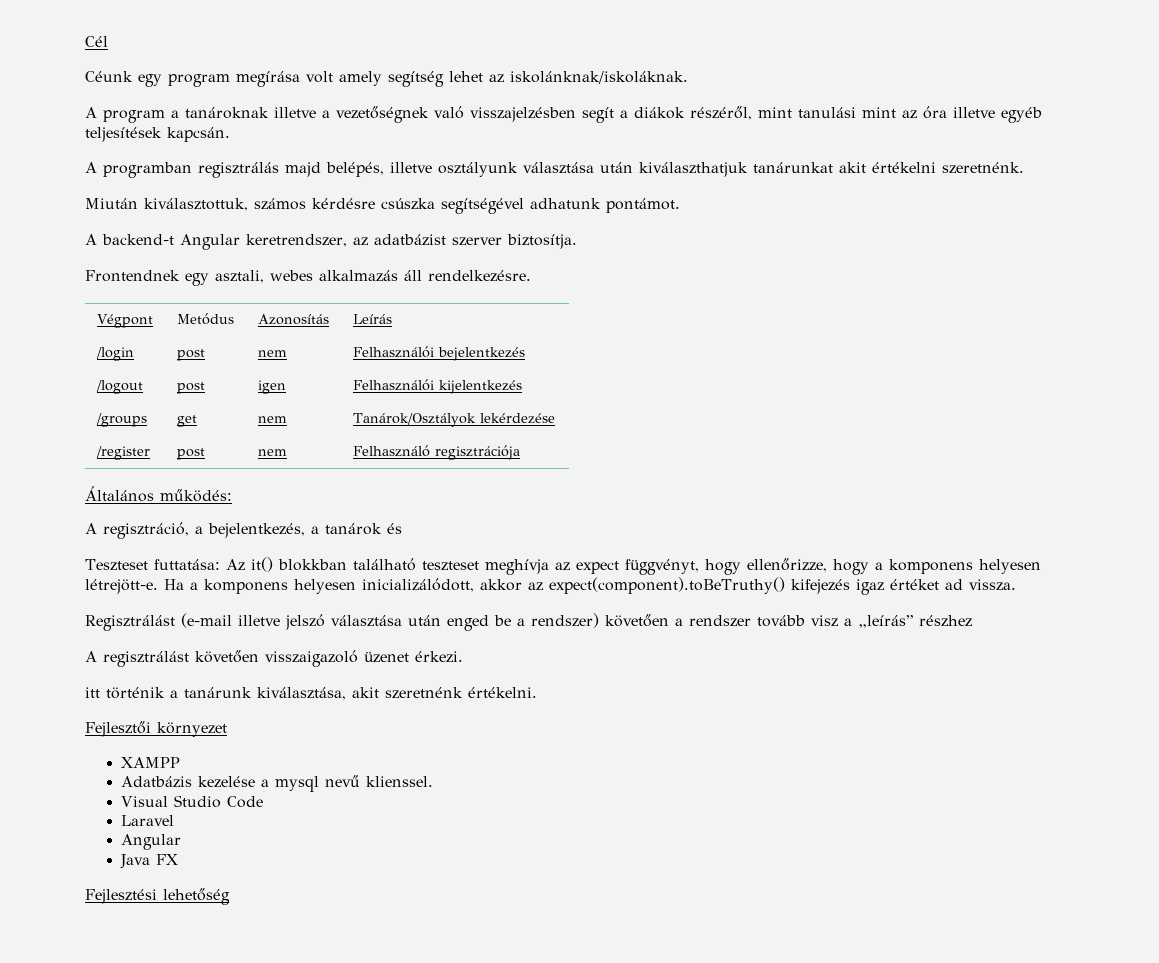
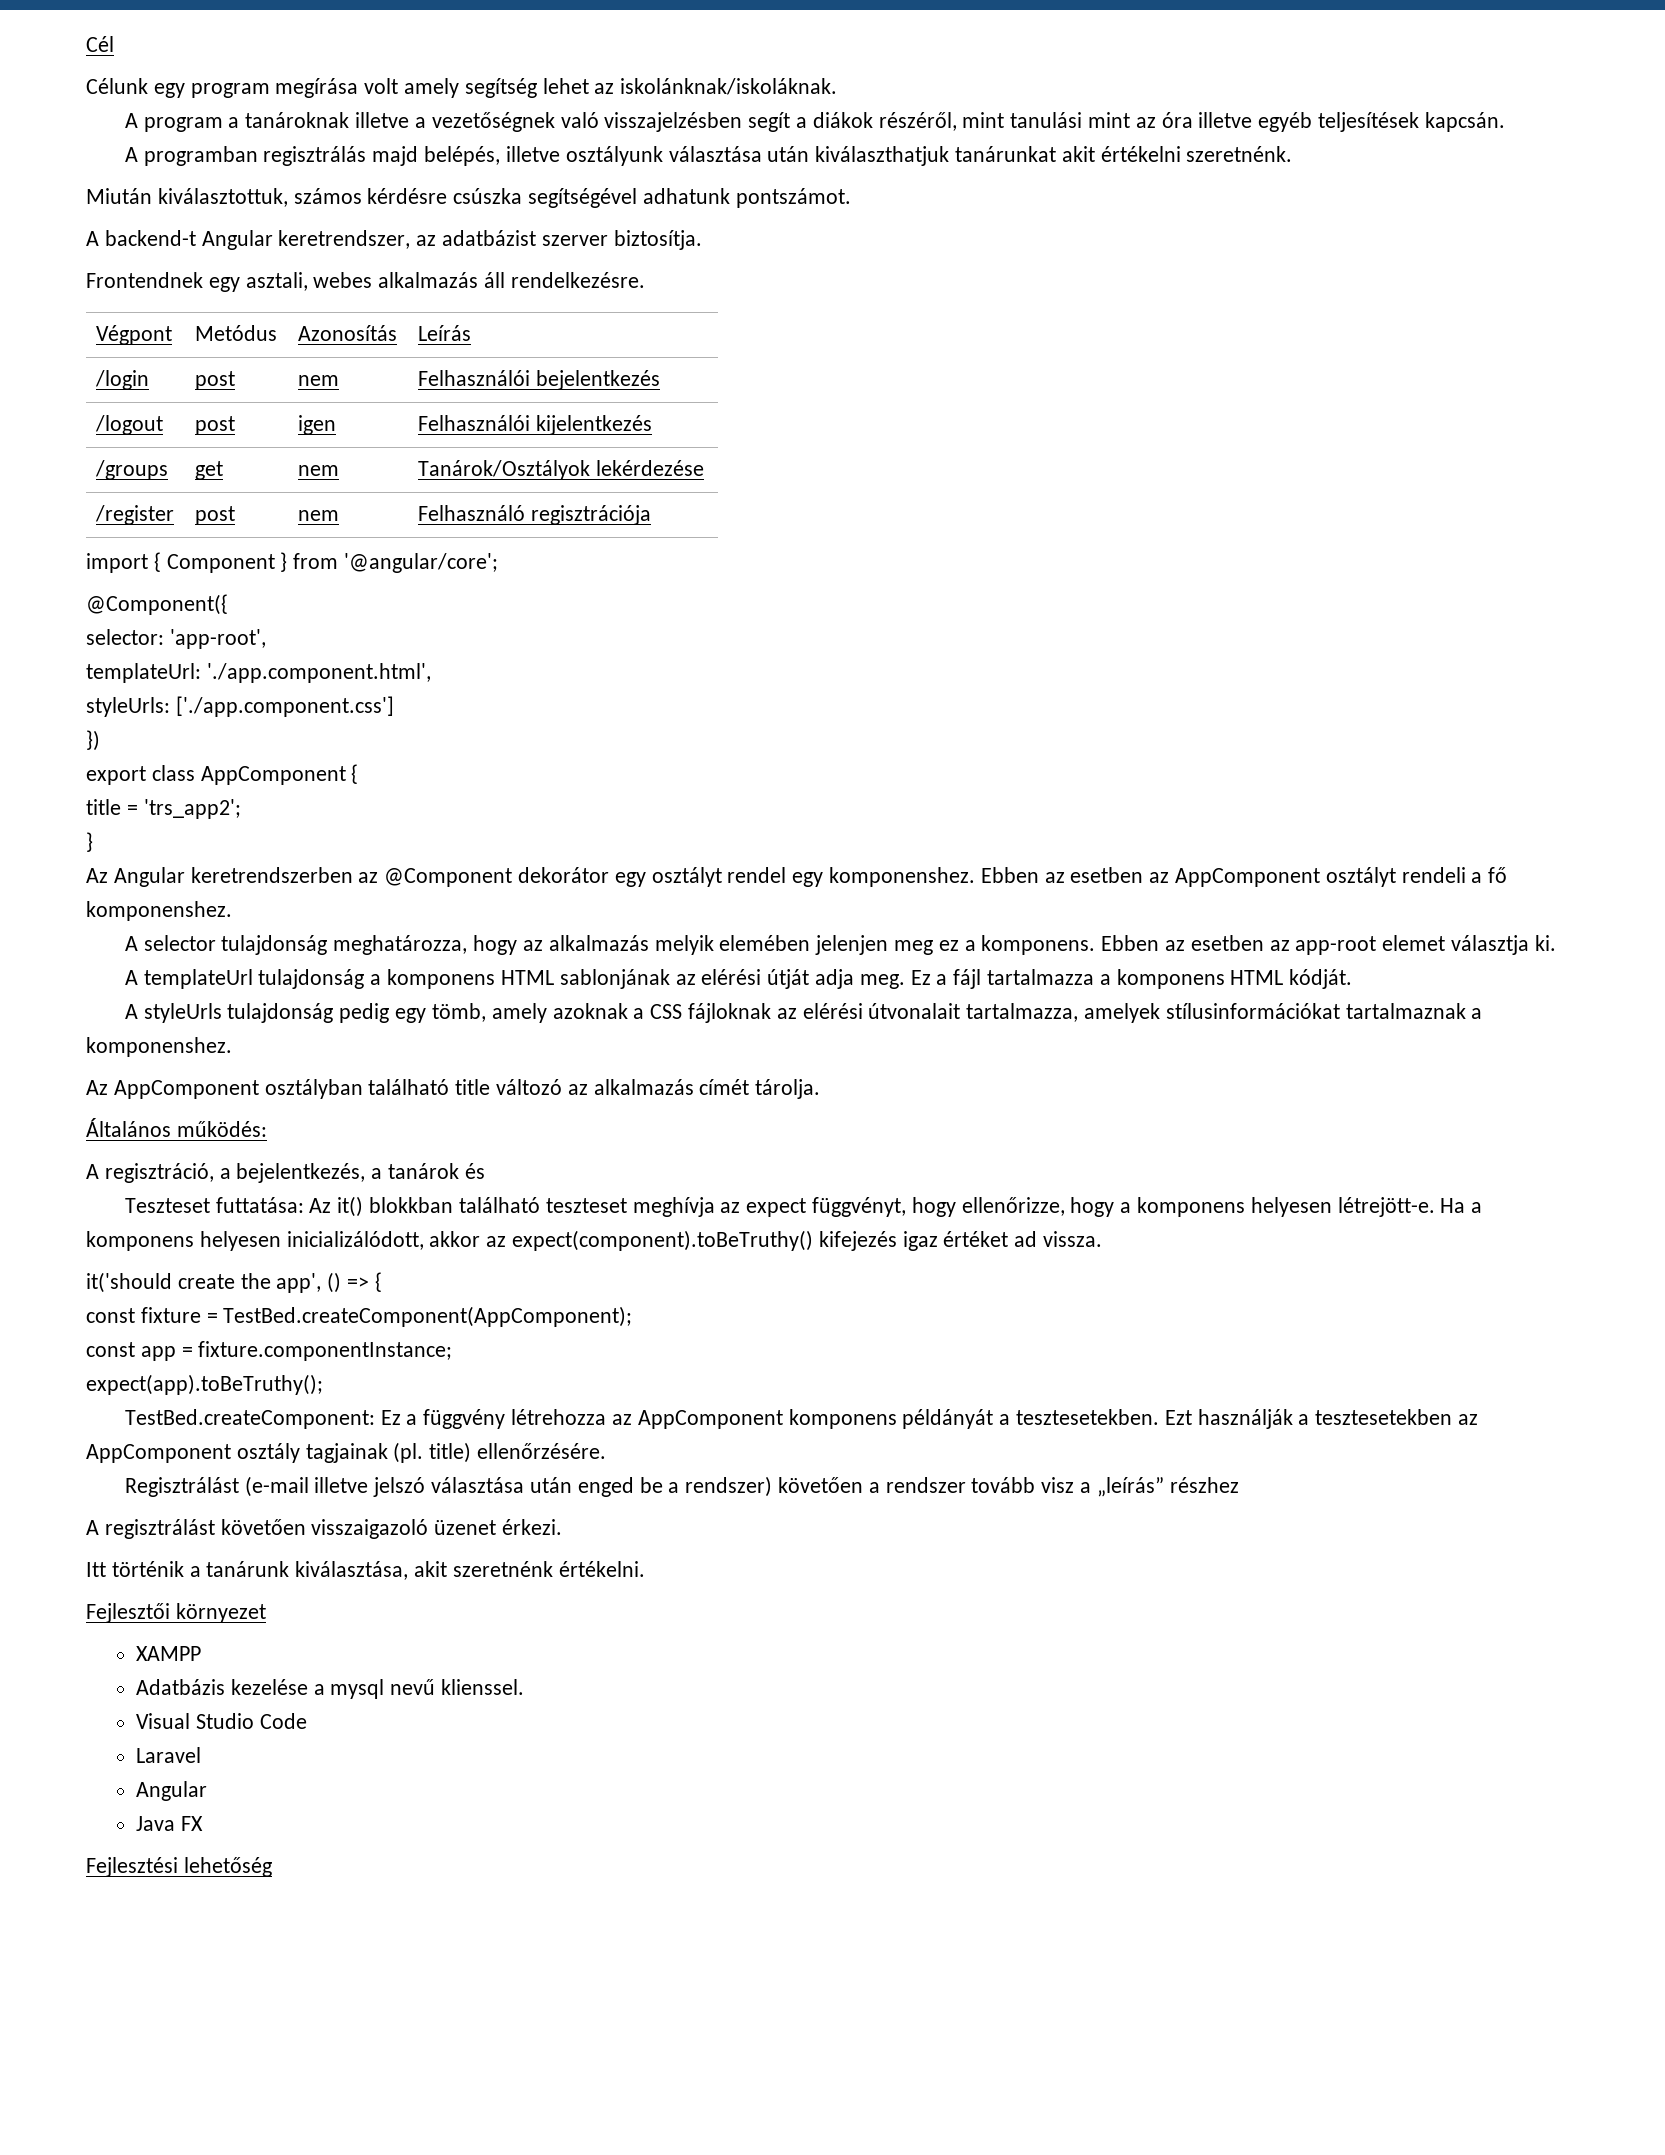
[85,71,133,82] Céunk -> [86,78,148,94] Célunk
[606,198,680,213] pontámot. -> [735,188,851,208] pontszámot.
(520, 452) none -> [86,552,499,573] [86,594,228,615] [86,629,266,649] [86,663,431,683] [86,696,394,717] [86,730,100,751] [86,764,359,785] [86,799,241,819] [86,832,93,852] [86,867,1508,887] [86,901,232,921] [124,935,1556,955] [124,969,1353,989] [124,1003,1483,1023] [86,1037,232,1057] [86,1079,821,1099] // import { Component } from '@angular/core'; // @Component({ // selector: 'app-root', // templateUrl: './app.component.html', // styleUrls: ['./app.component.css'] // }) // export class AppComponent { // title = 'trs_app2'; // } // Az Angular keretrendszerben az @Component dekorátor egy osztályt rendel egy komponenshez. Ebben az esetben az AppComponent osztályt rendeli a fő komponenshez. // A selector tulajdonság meghatározza, hogy az alkalmazás melyik elemében jelenjen meg ez a komponens. Ebben az esetben az app-root elemet választja ki. // A templateUrl tulajdonság a komponens HTML sablonjának az elérési útját adja meg. Ez a fájl tartalmazza a komponens HTML kódját. // A styleUrls tulajdonság pedig egy tömb, amely azoknak a CSS fájloknak az elérési útvonalait tartalmazza, amelyek stílusinformációkat tartalmaznak a komponenshez. // Az AppComponent osztályban található title változó az alkalmazás címét tárolja.
(1016, 585) none -> [86,1272,382,1293] [86,1306,633,1327] [86,1341,453,1361] [86,1374,323,1395] [124,1409,1478,1429] [86,1442,607,1463] // it('should create the app', () => { // const fixture = TestBed.createComponent(AppComponent); // const app = fixture.componentInstance; // expect(app).toBeTruthy(); // TestBed.createComponent: Ez a függvény létrehozza az AppComponent komponens példányát a tesztesetekben. Ezt használják a tesztesetekben az AppComponent osztály tagjainak (pl. title) ellenőrzésére.
[85,687,100,698] itt -> [86,1562,106,1577] Itt

